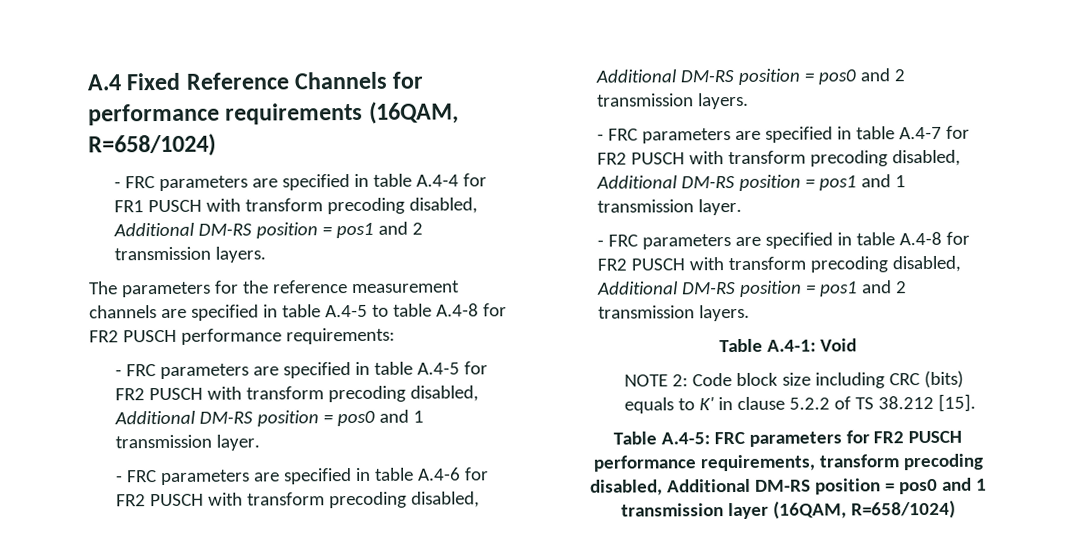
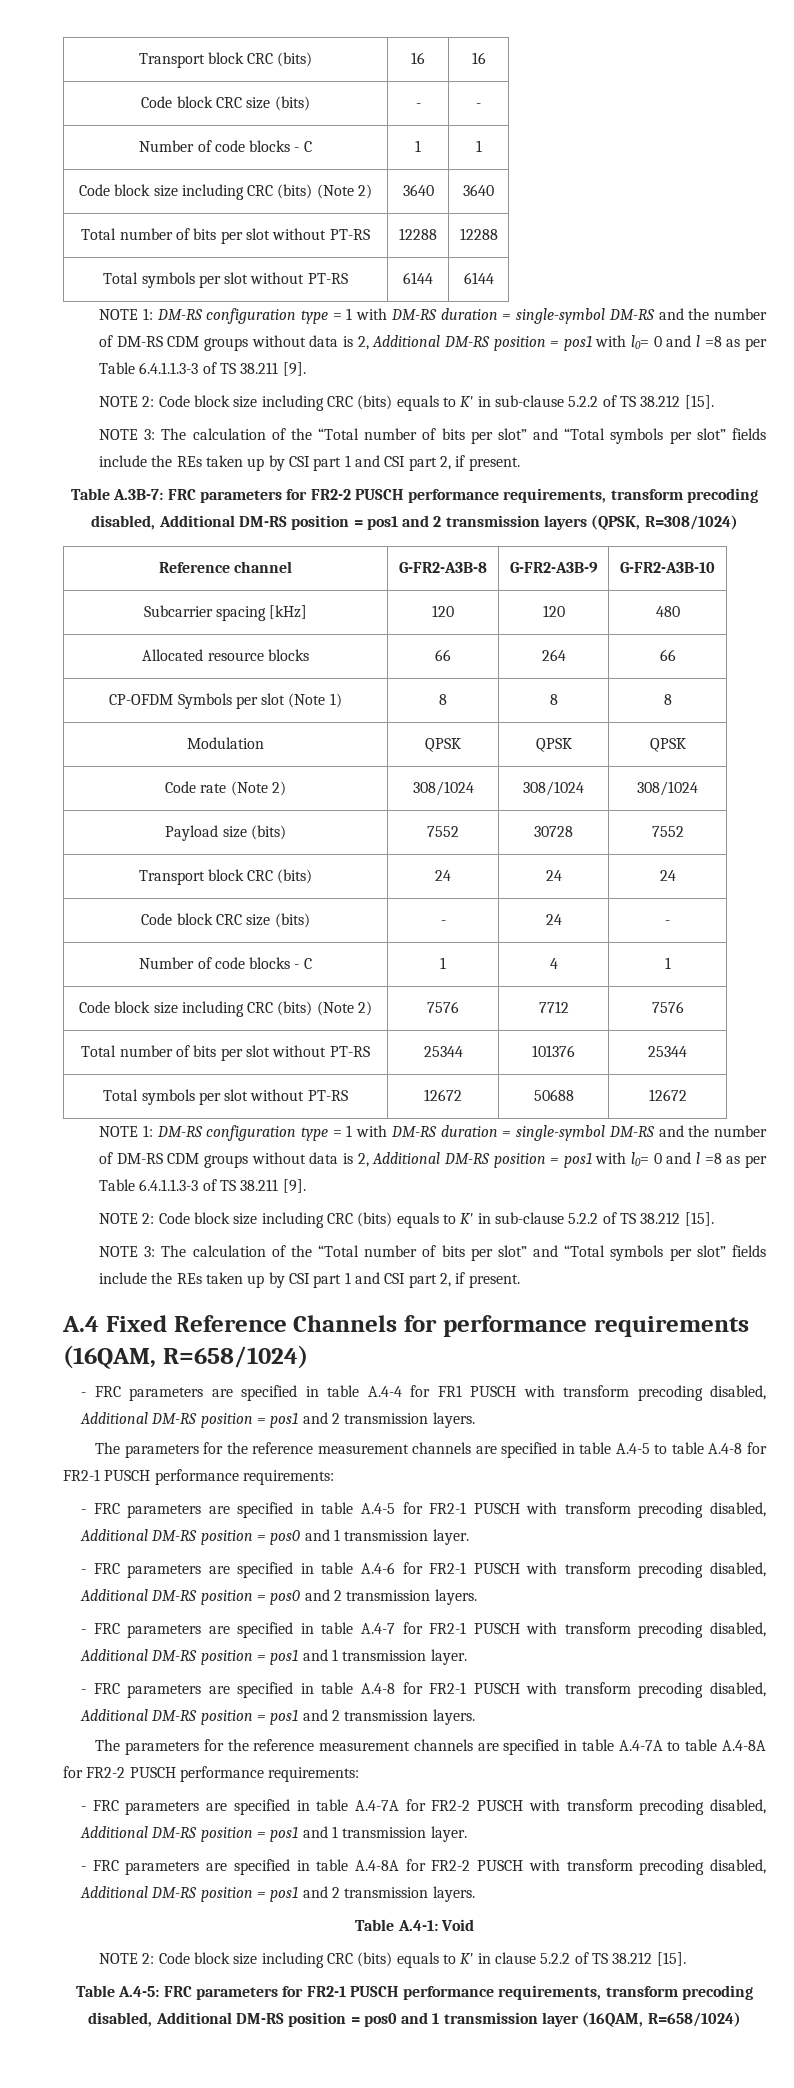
(87, 82) none -> [138,52,313,68] [411,52,425,64] [471,52,486,64] [141,96,310,111] [415,103,421,108] [476,103,481,108] [139,140,312,152] [415,140,421,152] [475,140,482,152] [78,184,373,200] [402,184,434,196] [463,184,494,196] [81,228,370,244] [399,228,437,240] [459,228,498,240] [103,272,348,288] [403,272,433,284] [463,272,494,284] [99,308,767,324] [99,335,768,351] [99,362,306,376] [99,395,714,411] [99,428,767,444] [99,455,520,471] [70,488,759,503] [91,515,738,530] [158,561,293,573] [399,562,487,573] [509,562,598,573] [620,562,715,573] [143,605,308,621] [432,605,454,617] [542,605,565,617] [655,606,680,617] [142,649,309,661] [435,649,451,661] [541,649,566,661] [659,649,676,661] [109,693,342,709] [439,694,447,705] [549,694,558,705] [663,694,672,705] [187,737,264,749] [425,738,461,752] [535,738,572,752] [649,738,686,752] [165,781,286,796] [412,781,474,796] [523,781,584,796] [637,781,698,796] [165,825,286,841] [427,826,459,837] [534,826,573,837] [651,826,684,837] [138,869,313,885] [435,870,451,881] [545,870,562,881] [659,870,676,881] [141,913,310,928] [440,920,446,925] [545,914,562,925] [665,920,670,925] [139,957,312,969] [440,957,446,969] [549,958,558,969] [664,957,671,969] [78,1001,373,1017] [427,1001,459,1013] [538,1001,569,1013] [651,1001,684,1013] [81,1045,370,1061] [423,1046,463,1057] [532,1045,575,1057] [648,1046,687,1057] [103,1089,348,1105] [424,1089,462,1101] [533,1089,574,1101] [648,1089,687,1101] [99,1125,767,1141] [99,1152,768,1168] [99,1179,306,1193] [99,1212,714,1228] [99,1245,767,1261] [99,1272,520,1288] Transport block CRC (bits) | 16 | 16 // Code block CRC size (bits) | - | - // Number of code blocks - C | 1 | 1 // Code block size including CRC (bits) (Note 2) | 3640 | 3640 // Total number of bits per slot without PT-RS | 12288 | 12288 // Total symbols per slot without PT-RS | 6144 | 6144 // NOTE 1: DM-RS configuration type = 1 with DM-RS duration = single-symbol DM-RS and the number of DM-RS CDM groups without data is 2, Additional DM-RS position = pos1 with l0= 0 and l =8 as per Table 6.4.1.1.3-3 of TS 38.211 [9]. // NOTE 2: Code block size including CRC (bits) equals to K' in sub-clause 5.2.2 of TS 38.212 [15]. // NOTE 3: The calculation of the “Total number of bits per slot” and “Total symbols per slot” fields include the REs taken up by CSI part 1 and CSI part 2, if present. // Table A.3B-7: FRC parameters for FR2-2 PUSCH performance requirements, transform precoding disabled, Additional DM-RS position = pos1 and 2 transmission layers (QPSK, R=308/1024) // Reference channel | G-FR2-A3B-8 | G-FR2-A3B-9 | G-FR2-A3B-10 // Subcarrier spacing [kHz] | 120 | 120 | 480 // Allocated resource blocks | 66 | 264 | 66 // CP-OFDM Symbols per slot (Note 1) | 8 | 8 | 8 // Modulation | QPSK | QPSK | QPSK // Code rate (Note 2) | 308/1024 | 308/1024 | 308/1024 // Payload size (bits) | 7552 | 30728 | 7552 // Transport block CRC (bits) | 24 | 24 | 24 // Code block CRC size (bits) | - | 24 | - // Number of code blocks - C | 1 | 4 | 1 // Code block size including CRC (bits) (Note 2) | 7576 | 7712 | 7576 // Total number of bits per slot without PT-RS | 25344 | 101376 | 25344 // Total symbols per slot without PT-RS | 12672 | 50688 | 12672 // NOTE 1: DM-RS configuration type = 1 with DM-RS duration = single-symbol DM-RS and the number of DM-RS CDM groups without data is 2, Additional DM-RS position = pos1 with l0= 0 and l =8 as per Table 6.4.1.1.3-3 of TS 38.211 [9]. // NOTE 2: Code block size including CRC (bits) equals to K' in sub-clause 5.2.2 of TS 38.212 [15]. // NOTE 3: The calculation of the “Total number of bits per slot” and “Total symbols per slot” fields include the REs taken up by CSI part 1 and CSI part 2, if present. //
[89,330,119,343] FR2 -> [63,1469,100,1481] FR2-1
[114,388,145,401] FR2 -> [429,1502,467,1514] FR2-1
[115,494,146,507] FR2 -> [429,1562,467,1574] FR2-1
[596,152,627,165] FR2 -> [429,1622,467,1634] FR2-1
[596,258,627,271] FR2 -> [429,1682,766,1698] [80,1709,475,1725] [95,1739,766,1755] [63,1766,360,1782] [81,1799,766,1815] [80,1826,467,1842] [81,1859,471,1875] FR2-1 PUSCH with transform precoding disabled, Additional DM-RS position = pos1 and 2 transmission layers. // The parameters for the reference measurement channels are specified in table A.4-7A to table A.4-8A for FR2-2 PUSCH performance requirements: // - FRC parameters are specified in table A.4-7A for FR2-2 PUSCH with transform precoding disabled, Additional DM-RS position = pos1 and 1 transmission layer. // - FRC parameters are specified in table A.4-8A for FR2-2
[873,431,905,444] FR2 -> [306,1986,346,1997] FR2-1

